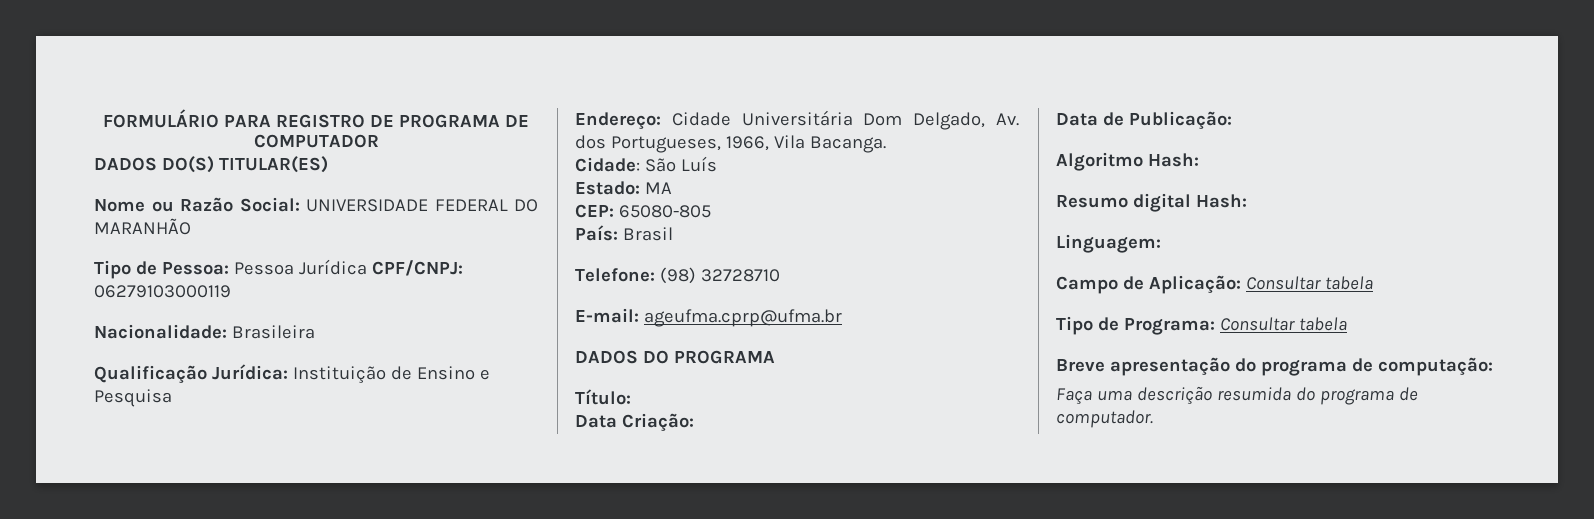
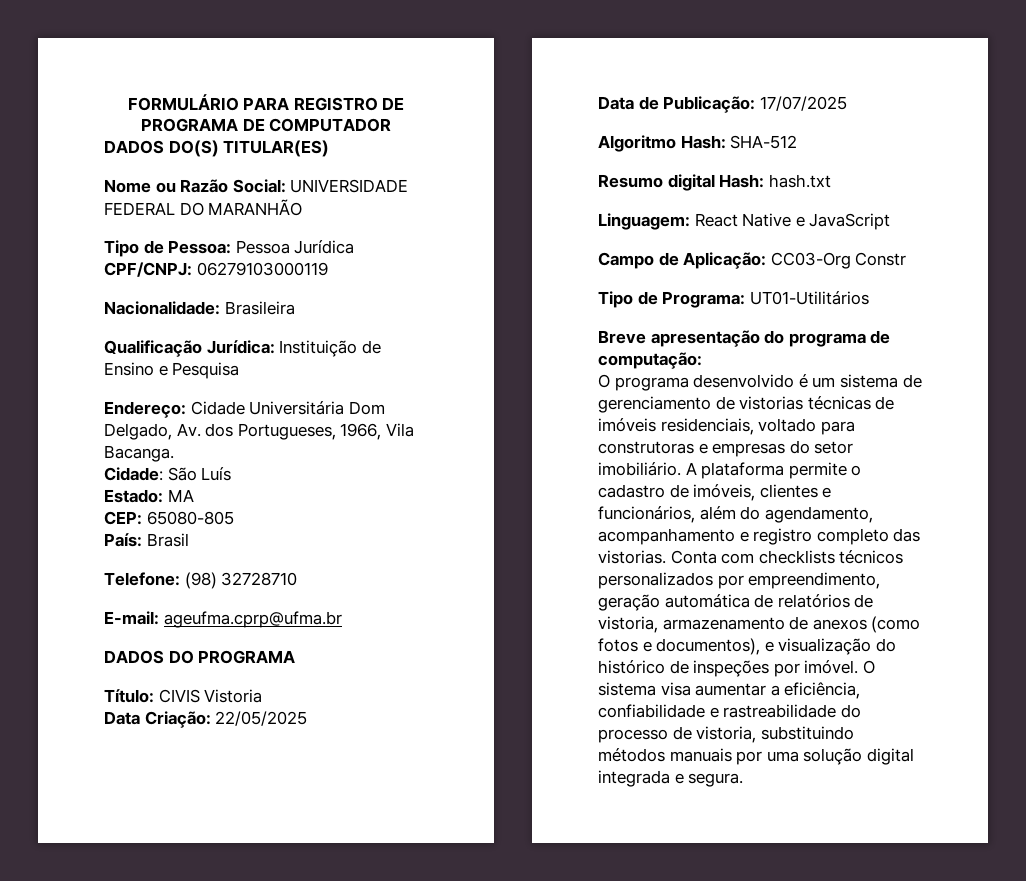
(631, 397) none -> [158,689,263,703] CIVIS Vistoria
(694, 422) none -> [215,711,308,726] 22/05/2025
(1232, 120) none -> [759,96,847,111] 17/07/2025
(1199, 160) none -> [730,135,798,149] SHA-512
(1247, 201) none -> [768,174,831,188] hash.txt
(1161, 243) none -> [694,213,891,230] React Native e JavaScript
[1245,276,1373,290] Consultar tabela -> [770,252,907,269] CC03-Org Constr
[1219,317,1347,331] Consultar tabela -> [749,291,869,305] UT01-Utilitários
[1056,386,1418,405] [1056,410,1153,428] Faça uma descrição resumida do programa de computador. -> [598,374,922,391] [598,396,895,413] [598,418,855,435] [598,440,854,457] [598,462,862,479] [598,484,832,501] [598,506,873,523] [598,528,921,545] [598,550,904,564] [598,572,881,589] [598,594,874,611] [598,616,921,633] [598,638,896,655] [598,660,875,677] [598,682,861,699] [598,704,861,718] [598,726,854,743] [598,748,914,765] [598,770,744,787] O programa desenvolvido é um sistema de gerenciamento de vistorias técnicas de imóveis residenciais, voltado para construtoras e empresas do setor imobiliário. A plataforma permite o cadastro de imóveis, clientes e funcionários, além do agendamento, acompanhamento e registro completo das vistorias. Conta com checklists técnicos personalizados por empreendimento, geração automática de relatórios de vistoria, armazenamento de anexos (como fotos e documentos), e visualização do histórico de inspeções por imóvel. O sistema visa aumentar a eficiência, confiabilidade e rastreabilidade do processo de vistoria, substituindo métodos manuais por uma solução digital integrada e segura.

